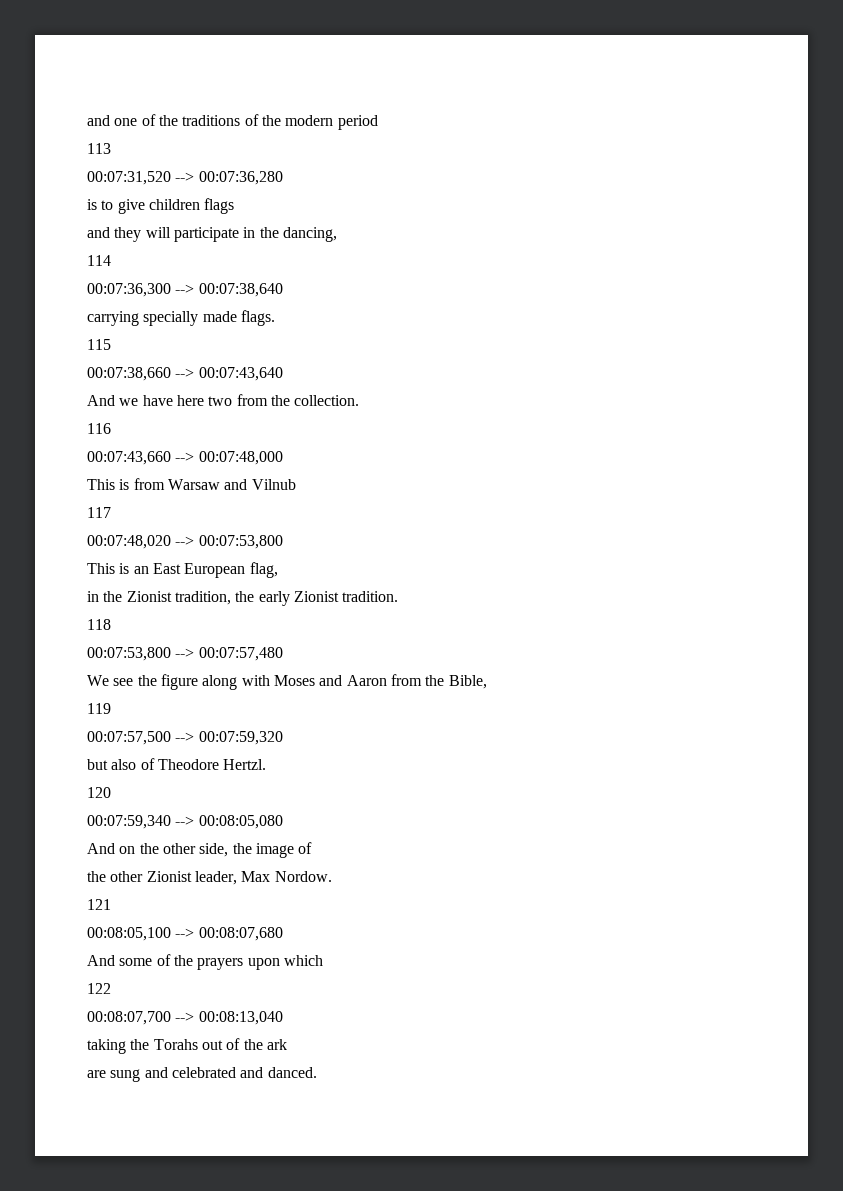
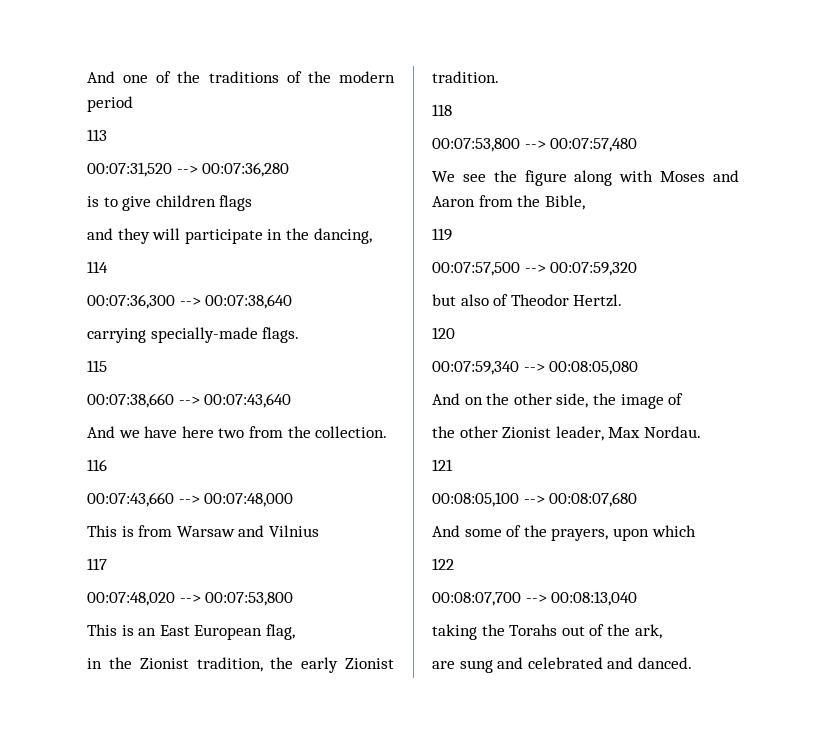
[87,115,110,126] and -> [87,71,115,83] And
[143,311,237,326] specially made -> [150,327,258,343] specially-made
[251,479,296,490] Vilnub -> [268,525,319,537] Vilnius
[157,759,219,770] Theodore -> [510,294,569,306] Theodor
[274,871,332,882] Nordow. -> [643,426,701,438] Nordau.
[197,958,244,970] prayers -> [551,528,609,541] prayers,
[266,1039,287,1050] ark -> [634,624,662,639] ark,

